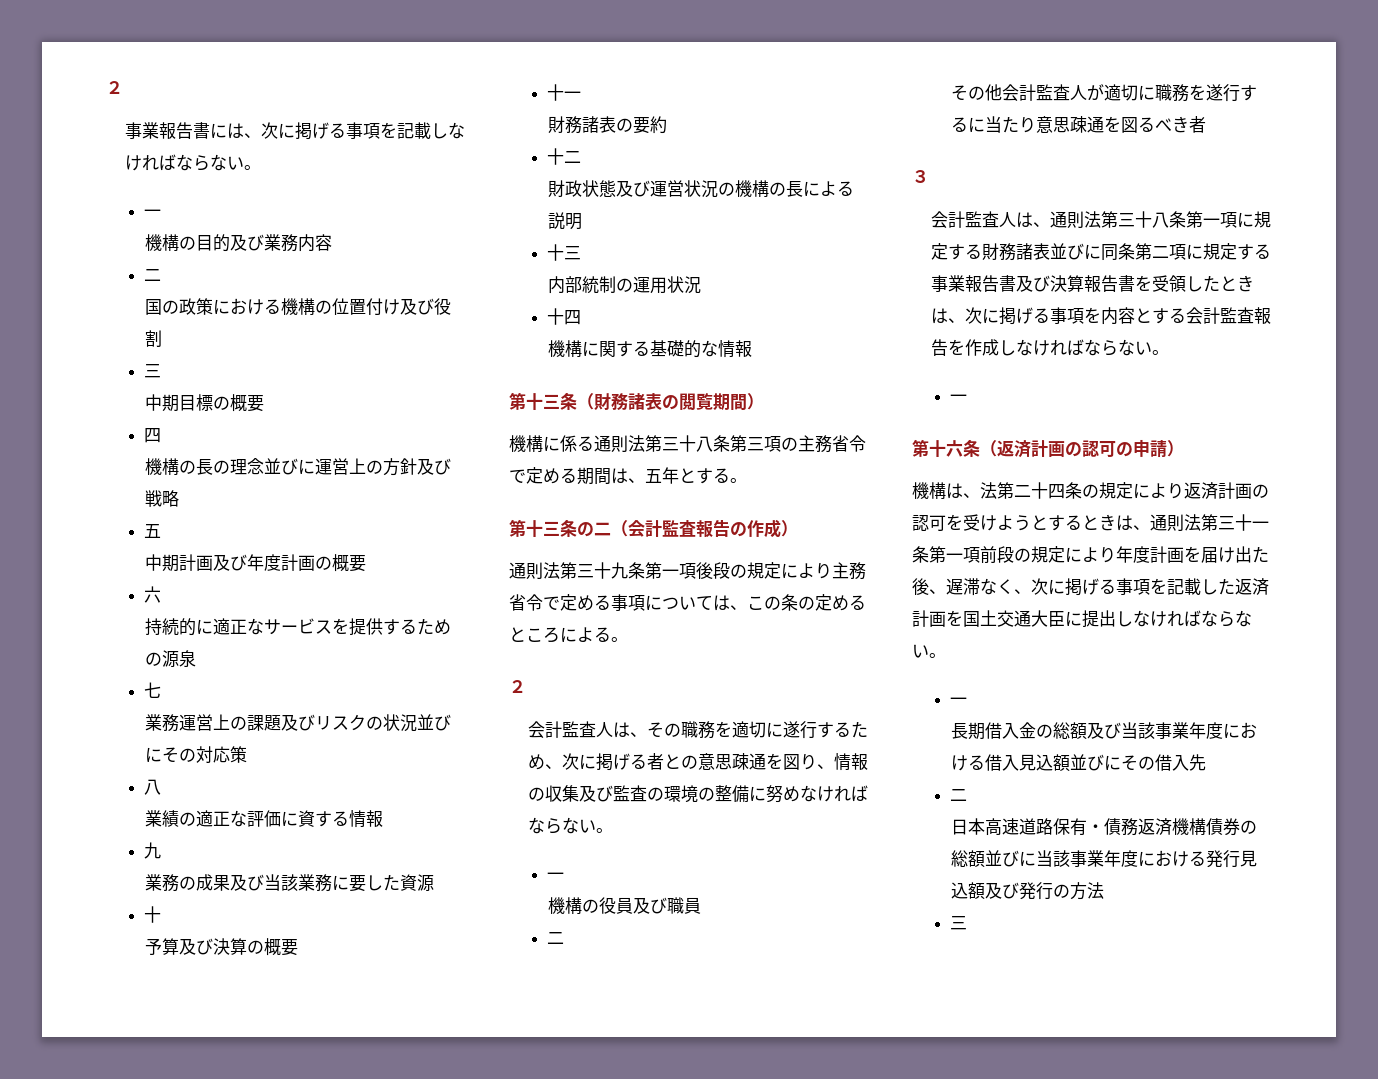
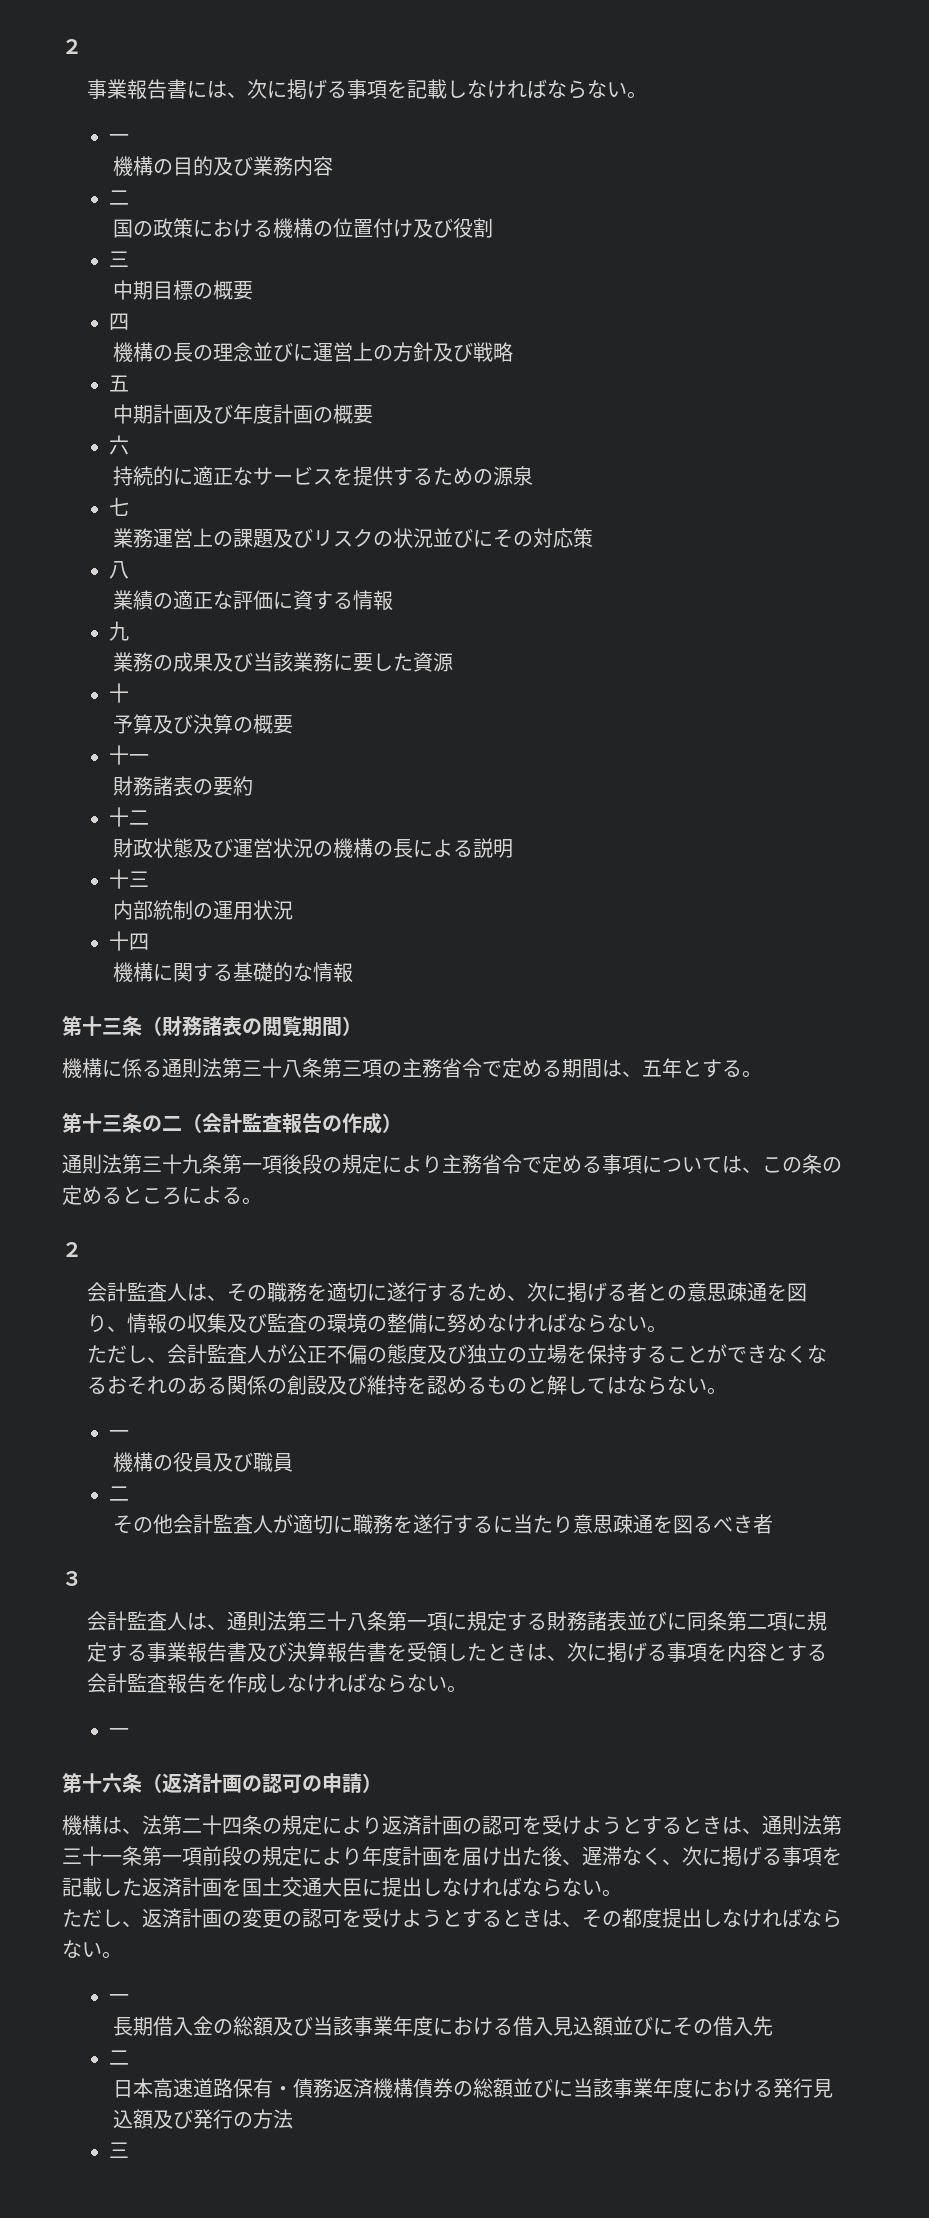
(614, 830) none -> [87,1344,828,1365] [87,1375,728,1395] // ただし、会計監査人が公正不偏の態度及び独立の立場を保持することができなくなるおそれのある関係の創設及び維持を認めるものと解してはならない。
(946, 655) none -> [62,1908,842,1928] [62,1940,122,1959] // ただし、返済計画の変更の認可を受けようとするときは、その都度提出しなければならない。

